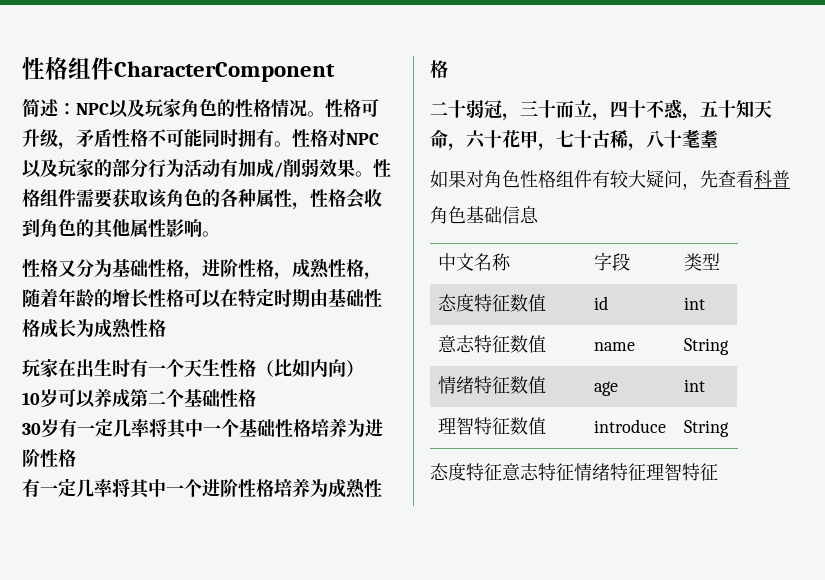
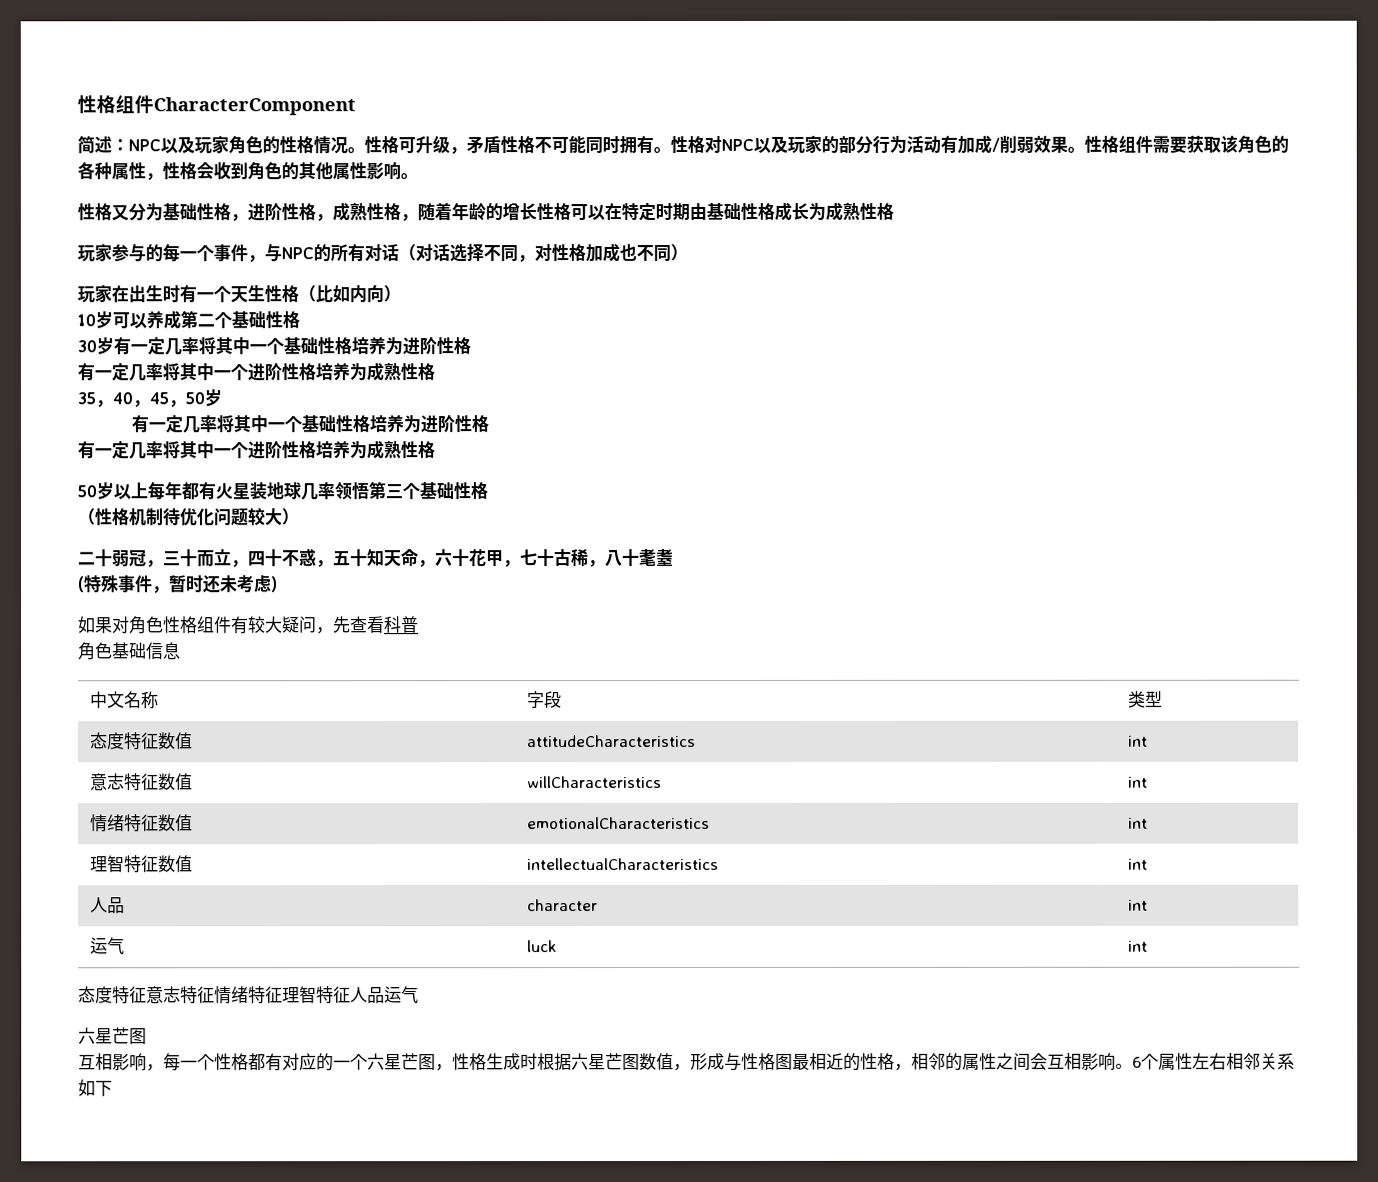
(166, 328) none -> [77,243,688,263] // 玩家参与的每一个事件，与NPC的所有对话（对话选择不同，对性格加成也不同）
(448, 69) none -> [77,389,222,408] [131,414,490,434] [77,440,435,460] [77,481,488,501] [77,507,299,527] // 35，40，45，50岁 // 有一定几率将其中一个基础性格培养为进阶性格 // 有一定几率将其中一个进阶性格培养为成熟性格 // 50岁以上每年都有火星装地球几率领悟第三个基础性格 // （性格机制待优化问题较大）
(718, 139) none -> [77,575,278,594] // (特殊事件，暂时还未考虑)
[594,296,609,310] id -> [527,734,697,748] attitudeCharacteristics
[594,342,636,351] [684,338,730,355] name | String -> [527,776,663,789] [1128,776,1149,788] willCharacteristics | int
[594,381,619,396] age -> [527,816,711,830] emotionalCharacteristics
[594,419,667,433] [684,420,730,437] introduce | String -> [527,857,720,871] [1128,858,1149,870] [90,897,126,914] [527,899,599,912] [1128,899,1149,911] [90,937,126,955] [527,940,558,953] [1128,940,1149,952] intellectualCharacteristics | int // 人品 | character | int // 运气 | luck | int
(718, 472) none -> [350,986,419,1004] [78,1027,147,1045] [78,1052,1295,1072] [78,1079,113,1097] 人品运气 // 六星芒图 // 互相影响，每一个性格都有对应的一个六星芒图，性格生成时根据六星芒图数值，形成与性格图最相近的性格，相邻的属性之间会互相影响。6个属性左右相邻关系如下

